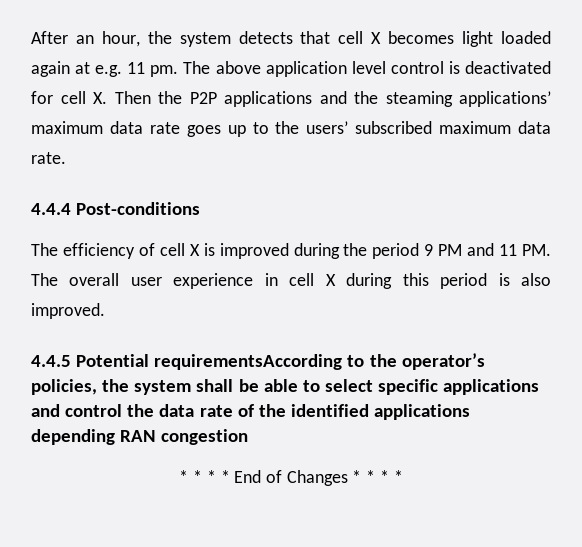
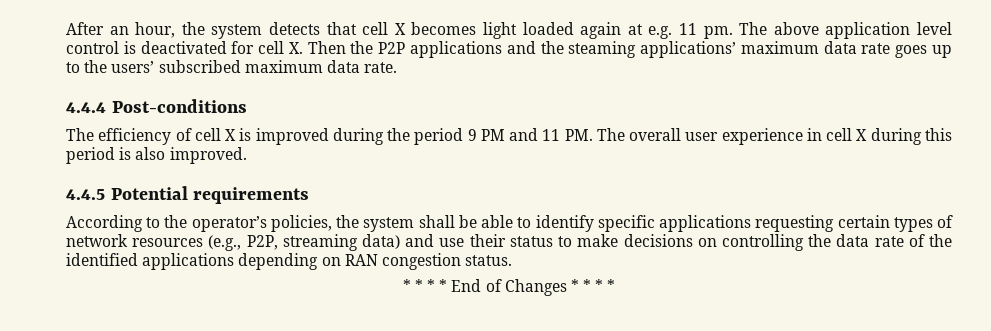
[154,354,343,370] requirementsAccording -> [193,187,310,204] [66,215,143,232] requirements // According
[324,379,373,392] select -> [535,215,594,232] identify
[31,404,123,417] and control -> [755,215,954,232] [66,234,804,251] requesting certain types of network resources (e.g., P2P, streaming data) and use their status to make decisions on controlling
(115, 437) none -> [321,257,341,266] on
(249, 437) none -> [465,255,513,266] status.

